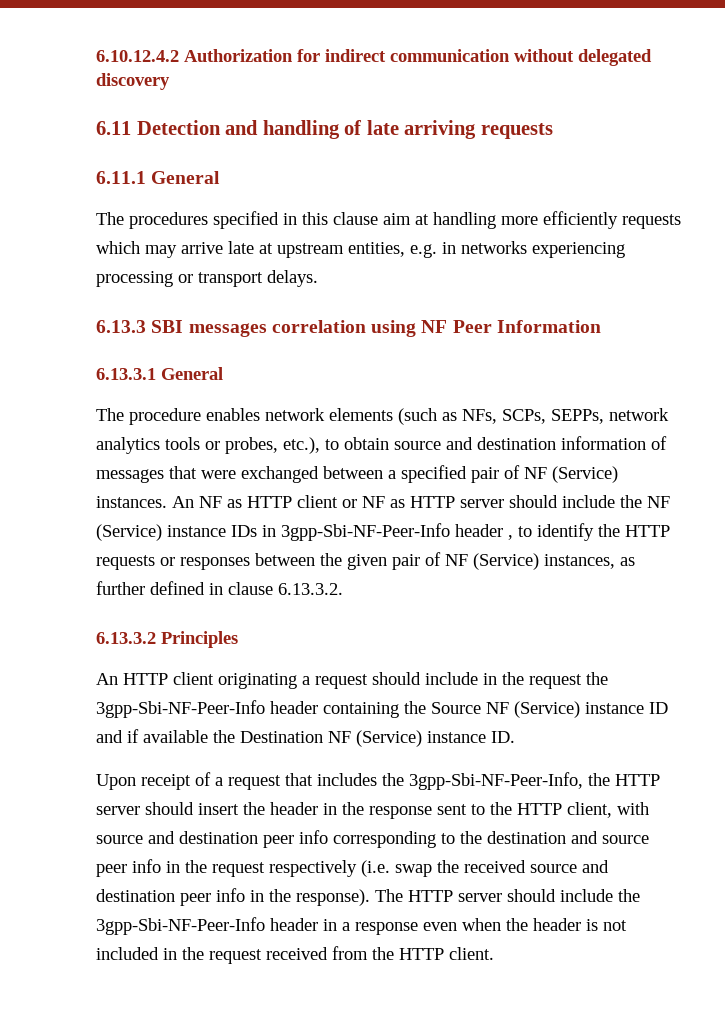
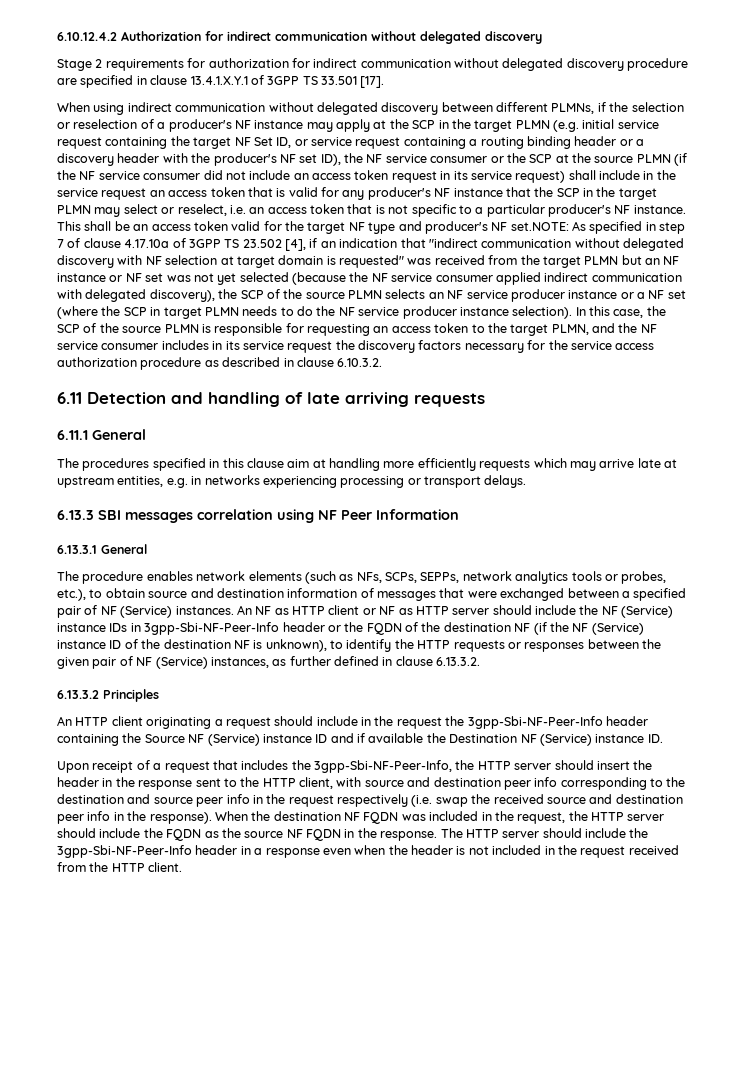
(170, 81) none -> [57,58,689,71] [57,75,385,88] [57,102,684,115] [57,119,659,132] [57,136,644,149] [57,153,688,166] [57,170,676,183] [57,187,657,200] [57,204,686,217] [57,221,686,234] [57,238,684,251] [57,255,680,268] [57,272,682,285] [57,289,686,302] [57,306,666,319] [57,323,657,336] [57,340,655,353] [57,357,383,370] // Stage 2 requirements for authorization for indirect communication without delegated discovery procedure are specified in clause 13.4.1.X.Y.1 of 3GPP TS 33.501 [17]. // When using indirect communication without delegated discovery between different PLMNs, if the selection or reselection of a producer's NF instance may apply at the SCP in the target PLMN (e.g. initial service request containing the target NF Set ID, or service request containing a routing binding header or a discovery header with the producer's NF set ID), the NF service consumer or the SCP at the source PLMN (if the NF service consumer did not include an access token request in its service request) shall include in the service request an access token that is valid for any producer's NF instance that the SCP in the target PLMN may select or reselect, i.e. an access token that is not specific to a particular producer's NF instance. This shall be an access token valid for the target NF type and producer's NF set.NOTE: As specified in step 7 of clause 4.17.10a of 3GPP TS 23.502 [4], if an indication that "indirect communication without delegated discovery with NF selection at target domain is requested" was received from the target PLMN but an NF instance or NF set was not yet selected (because the NF service consumer applied indirect communication with delegated discovery), the SCP of the source PLMN selects an NF service producer instance or a NF set (where the SCP in target PLMN needs to do the NF service producer instance selection). In this case, the SCP of the source PLMN is responsible for requesting an access token to the target PLMN, and the NF service consumer includes in its service request the discovery factors necessary for the service access authorization procedure as described in clause 6.10.3.2.
[508,535,513,540] , -> [327,622,644,635] [57,639,327,652] or the FQDN of the destination NF (if the NF (Service) instance ID of the destination NF is unknown),
(370, 897) none -> [214,811,665,824] [57,828,438,841] When the destination NF FQDN was included in the request, the HTTP server should include the FQDN as the source NF FQDN in the response.

